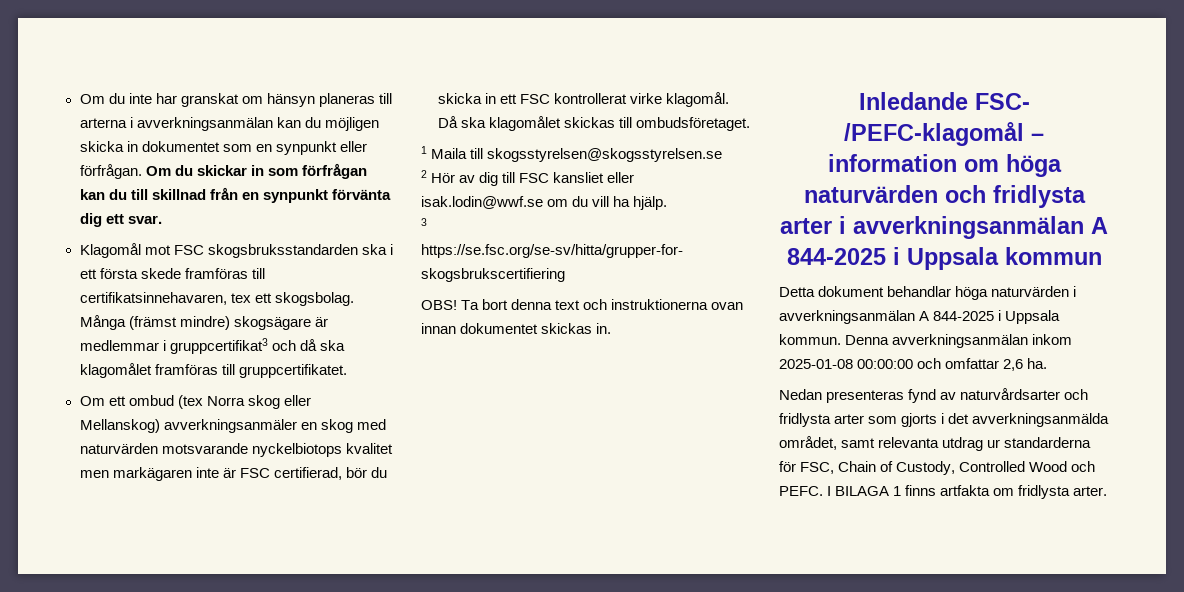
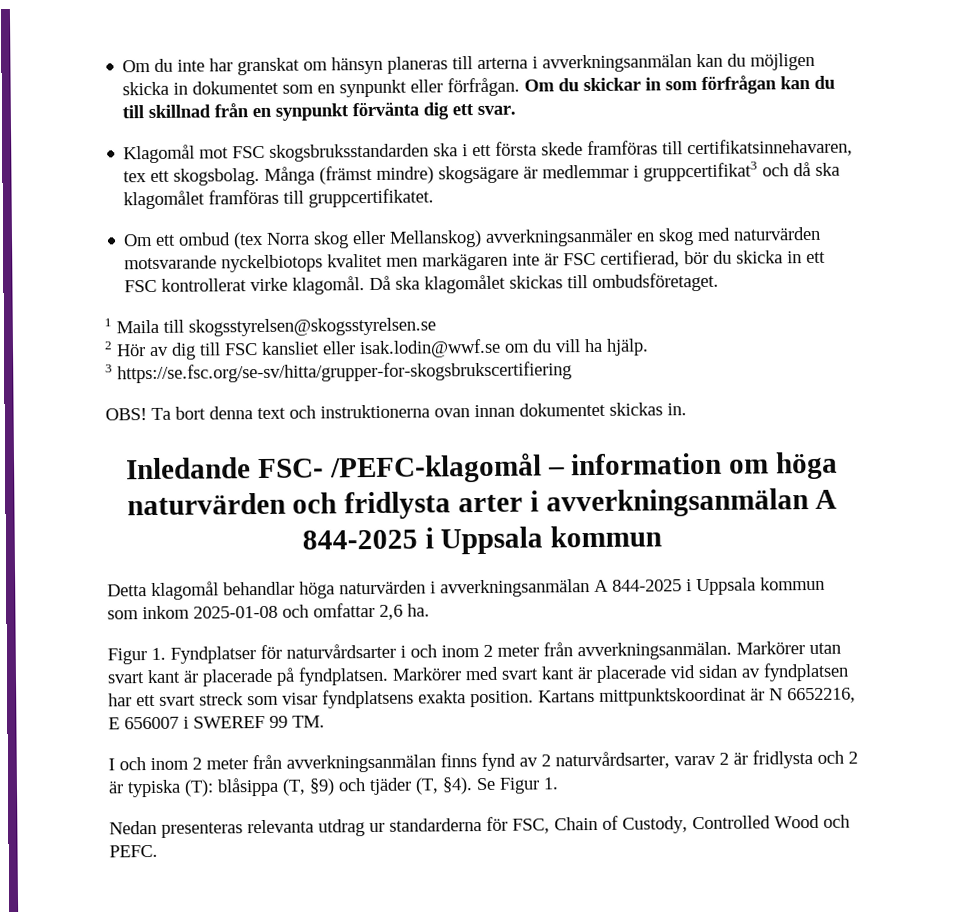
[818,286,885,297] dokument -> [151,581,219,601] klagomål
[779,334,1029,348] kommun. Denna avverkningsanmälan -> [760,576,825,591] [107,610,139,620] kommun som
[857,359,914,369] 00:00:00 -> (278, 612) none
[779,388,1089,403] [779,413,1110,427] [779,436,876,450] Nedan presenteras fynd av naturvårdsarter och fridlysta arter som gjorts i det avverkningsanmälda området, samt -> [107,641,841,665] [107,662,849,687] [108,687,856,709] [108,715,325,730] [108,750,858,773] [108,777,559,798] [109,820,243,838] Figur 1. Fyndplatser för naturvårdsarter i och inom 2 meter från avverkningsanmälan. Markörer utan svart kant är placerade på fyndplatsen. Markörer med svart kant är placerade vid sidan av fyndplatsen har ett svart streck som visar fyndplatsens exakta position. Kartans mittpunktskoordinat är N 6652216, E 656007 i SWEREF 99 TM. // I och inom 2 meter från avverkningsanmälan finns fynd av 2 naturvårdsarter, varav 2 är fridlysta och 2 är typiska (T): blåsippa (T, §9) och tjäder (T, §4). Se Figur 1. // Nedan presenteras
[827,485,1108,499] I BILAGA 1 finns artfakta om fridlysta arter. -> (158, 851) none

